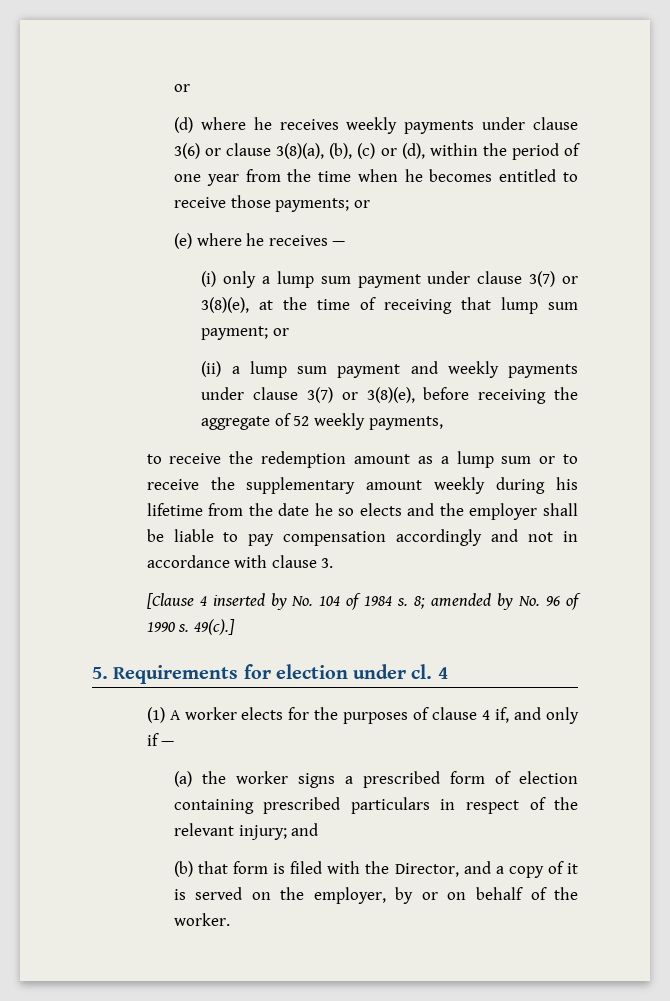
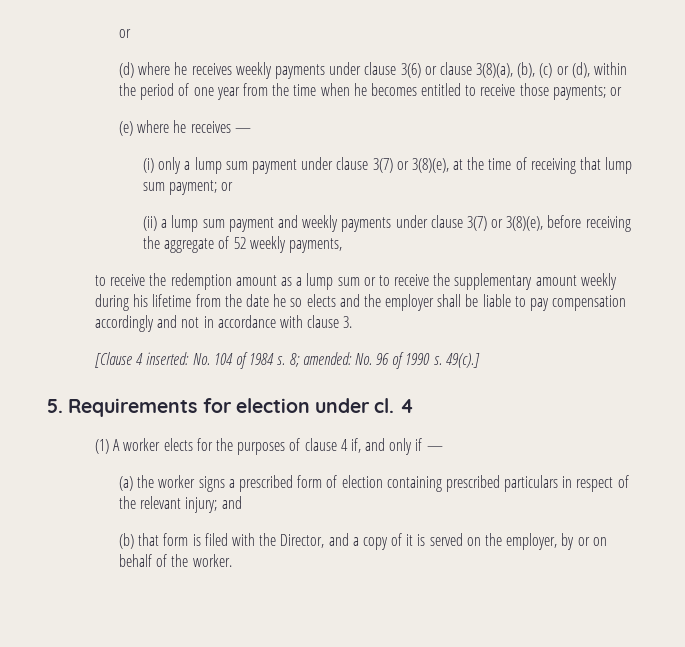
[212,593,287,610] inserted by -> [146,352,190,365] inserted:
[431,593,514,610] amended by -> [302,352,352,365] amended:

